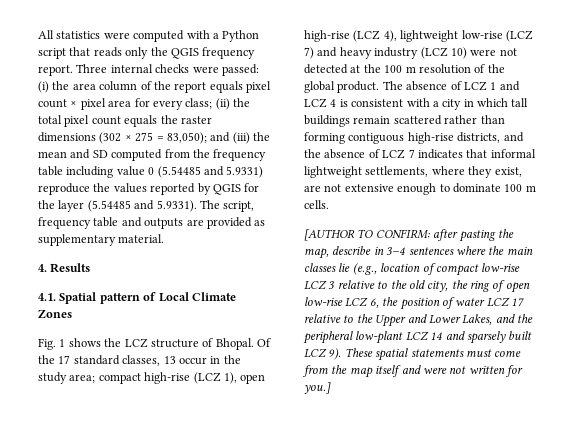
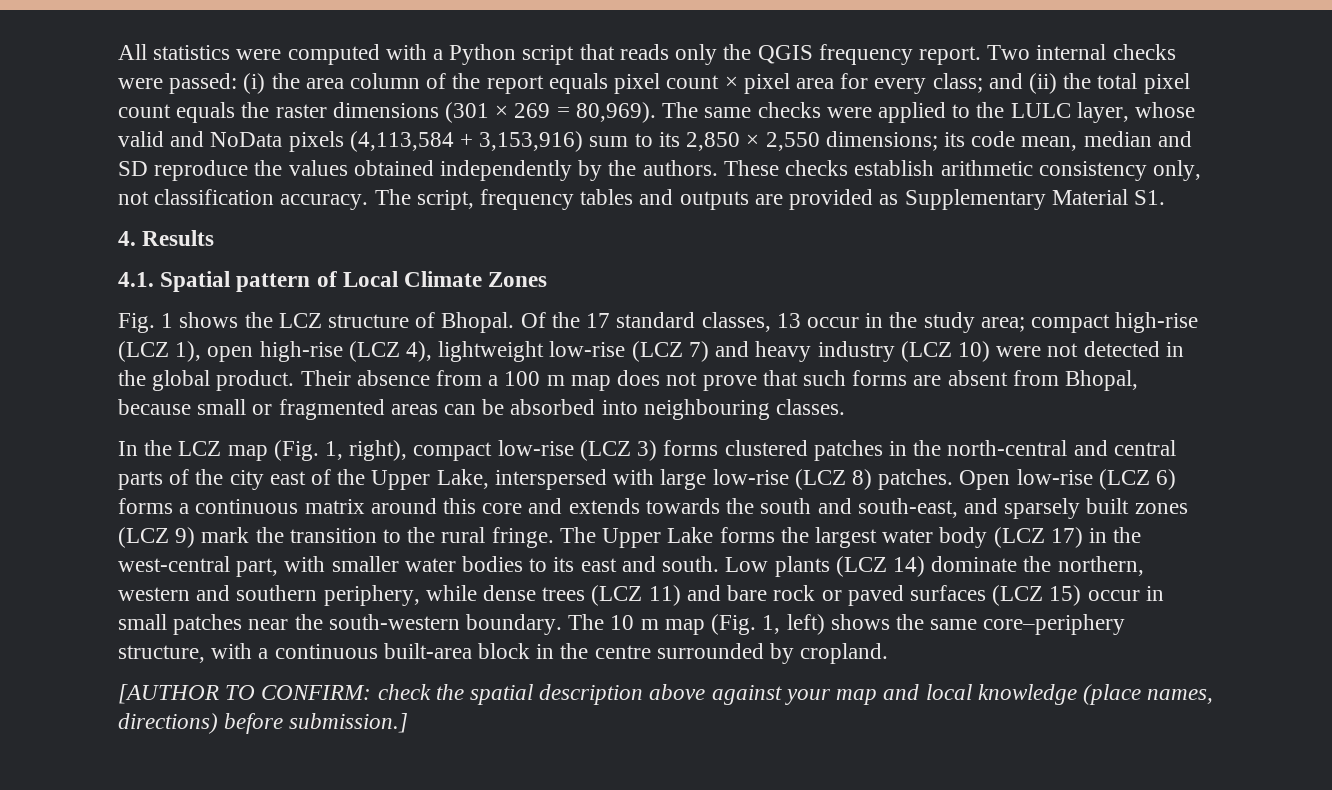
[76,64,108,73] Three -> [987,45,1031,60] Two
(213, 103) none -> [988,73,1023,89] and
[99,132,270,144] [38,149,267,161] [38,166,264,178] [38,183,260,195] [38,200,197,212] (302 × 275 = 83,050); and (iii) the mean and SD computed from the frequency table including value 0 (5.54485 and 5.9331) reproduce the values reported by QGIS for the layer (5.54485 and 5.9331). -> [445,102,1195,123] [118,131,1192,152] [118,160,1201,181] [118,189,369,210] (301 × 269 = 80,969). The same checks were applied to the LULC layer, whose valid and NoData pixels (4,113,584 + 3,153,916) sum to its 2,850 × 2,550 dimensions; its code mean, median and SD reproduce the values obtained independently by the authors. These checks establish arithmetic consistency only, not classification accuracy.
[93,217,119,227] table -> [580,189,634,205] tables
[38,234,165,246] supplementary material. -> [904,189,1165,210] Supplementary Material S1.
[350,64,505,74] [304,81,520,93] [304,98,529,110] [304,115,505,127] [304,132,524,144] [304,149,536,159] [304,166,522,178] [304,183,536,195] [304,200,329,209] [304,229,514,242] [304,246,533,259] [304,263,521,276] [304,280,530,293] [304,297,524,310] [304,314,533,327] [303,331,533,344] [304,348,522,361] [303,365,523,378] [304,382,331,394] at the 100 m resolution of the global product. The absence of LCZ 1 and LCZ 4 is consistent with a city in which tall buildings remain scattered rather than forming contiguous high-rise districts, and the absence of LCZ 7 indicates that informal lightweight settlements, where they exist, are not extensive enough to dominate 100 m cells. // [AUTHOR TO CONFIRM: after pasting the map, describe in 3–4 sentences where the main classes lie (e.g., location of compact low-rise LCZ 3 relative to the old city, the ring of open low-rise LCZ 6, the position of water LCZ 17 relative to the Upper and Lower Lakes, and the peripheral low-plant LCZ 14 and sparsely built LCZ 9). These spatial statements must come from the map itself and were not written for you.] -> [1165,342,1184,357] [118,370,1138,391] [118,399,846,420] [118,440,1176,461] [118,469,1176,490] [118,498,1188,519] [118,527,1142,548] [118,556,1144,577] [118,585,1164,606] [118,614,1126,635] [118,643,889,664] [118,684,1214,705] [118,713,409,734] in the global product. Their absence from a 100 m map does not prove that such forms are absent from Bhopal, because small or fragmented areas can be absorbed into neighbouring classes. // In the LCZ map (Fig. 1, right), compact low-rise (LCZ 3) forms clustered patches in the north-central and central parts of the city east of the Upper Lake, interspersed with large low-rise (LCZ 8) patches. Open low-rise (LCZ 6) forms a continuous matrix around this core and extends towards the south and south-east, and sparsely built zones (LCZ 9) mark the transition to the rural fringe. The Upper Lake forms the largest water body (LCZ 17) in the west-central part, with smaller water bodies to its east and south. Low plants (LCZ 14) dominate the northern, western and southern periphery, while dense trees (LCZ 11) and bare rock or paved surfaces (LCZ 15) occur in small patches near the south-western boundary. The 10 m map (Fig. 1, left) shows the same core–periphery structure, with a continuous built-area block in the centre surrounded by cropland. // [AUTHOR TO CONFIRM: check the spatial description above against your map and local knowledge (place names, directions) before submission.]

